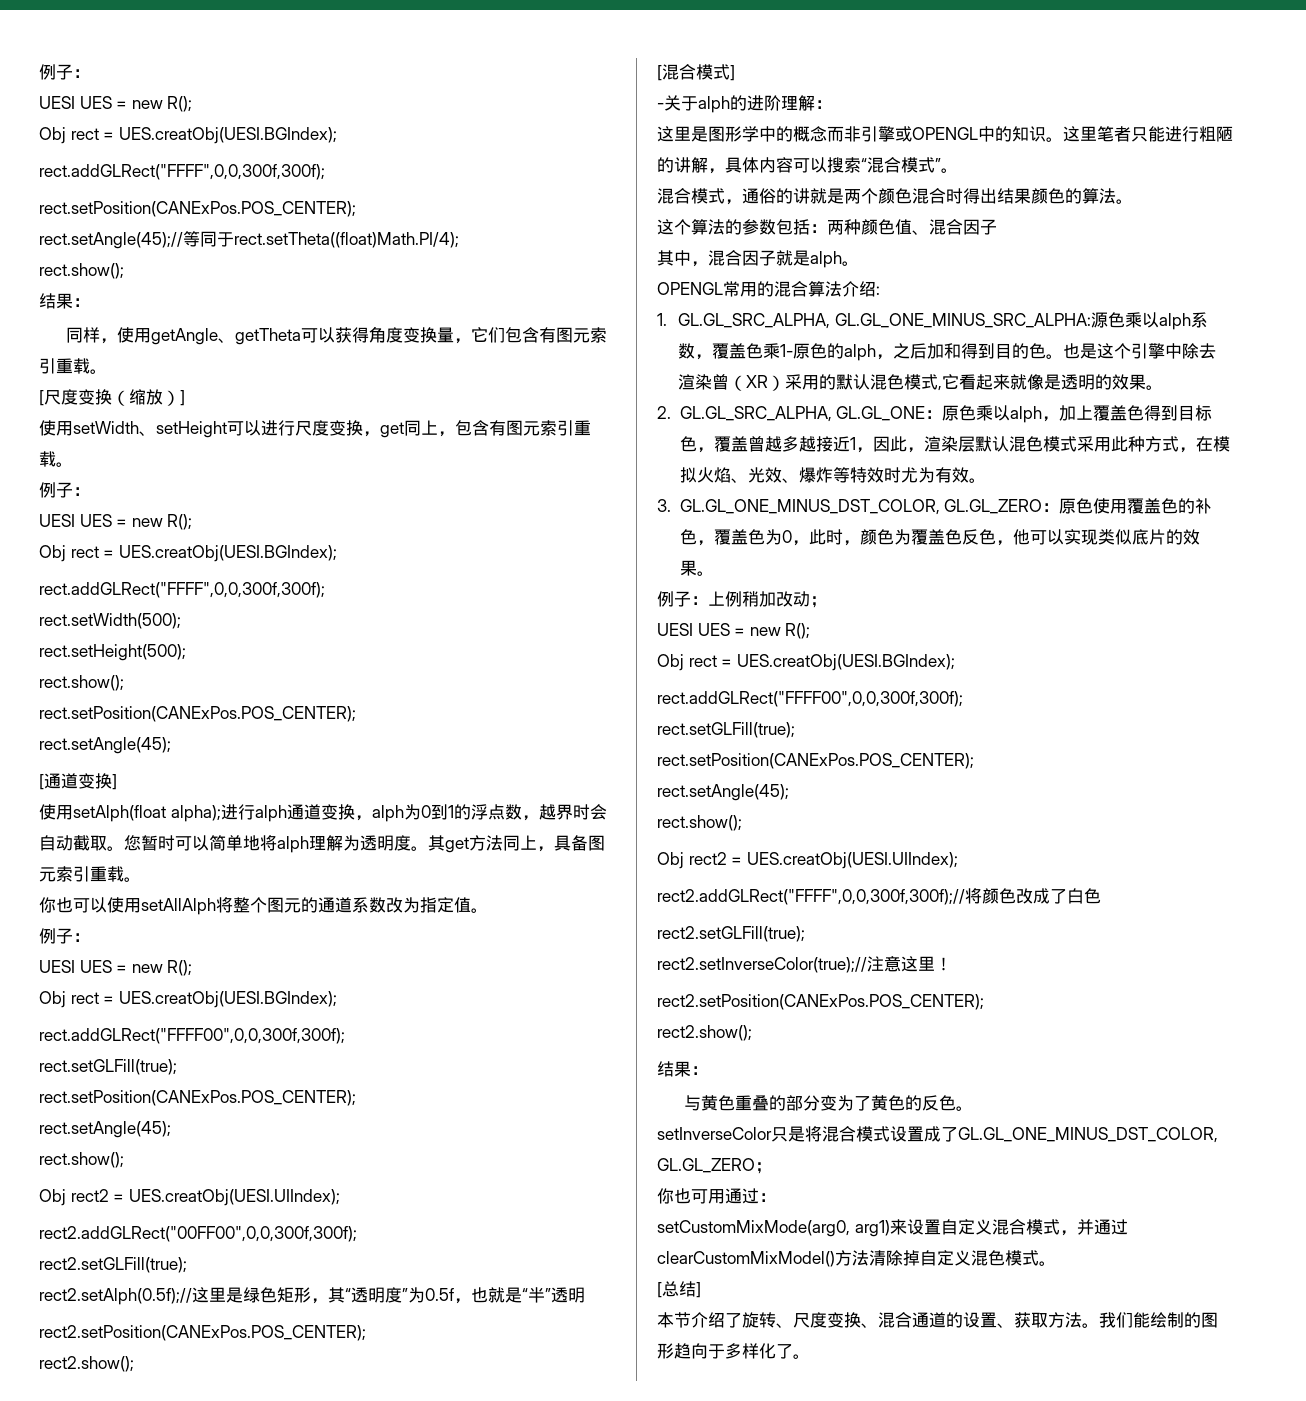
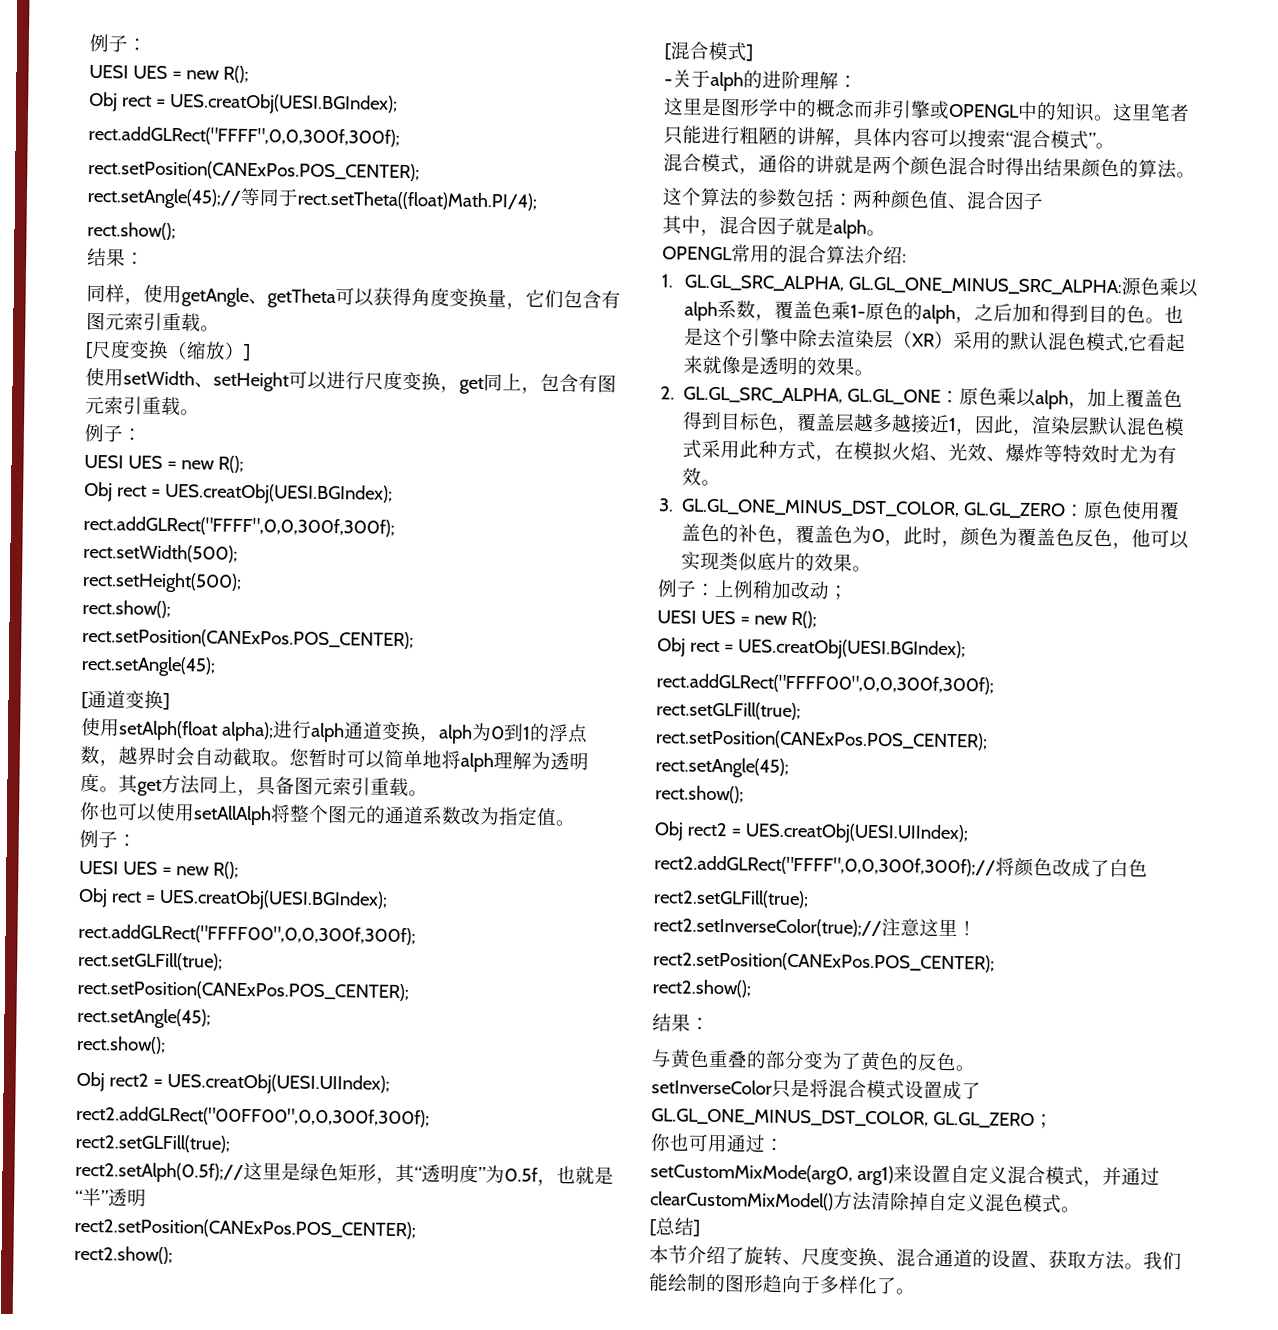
[712,374,730,390] 曾 -> [874,329,895,350] 层
[747,436,765,452] 曾 -> [834,413,856,433] 层

